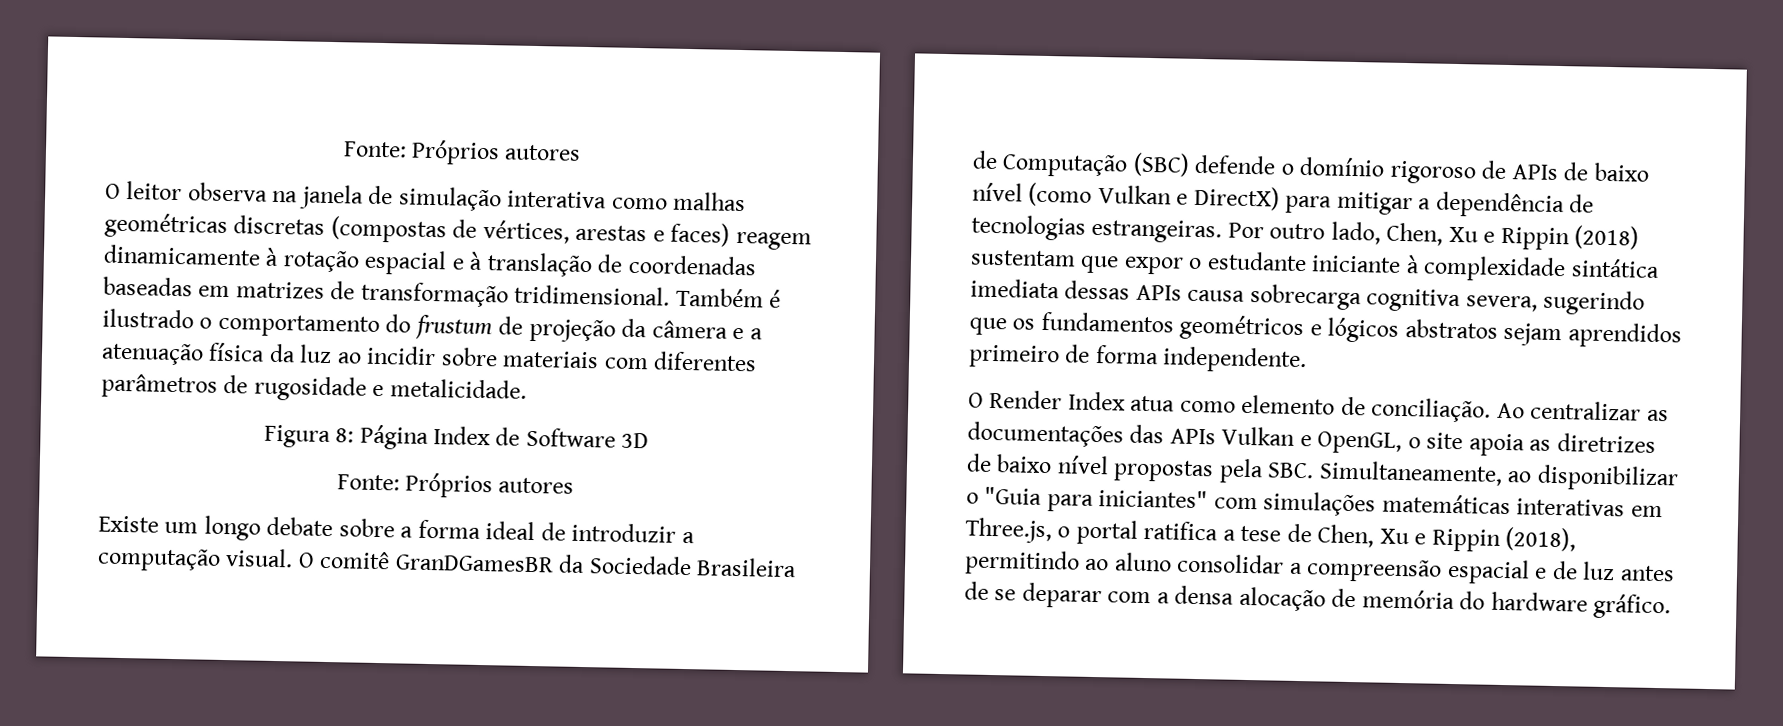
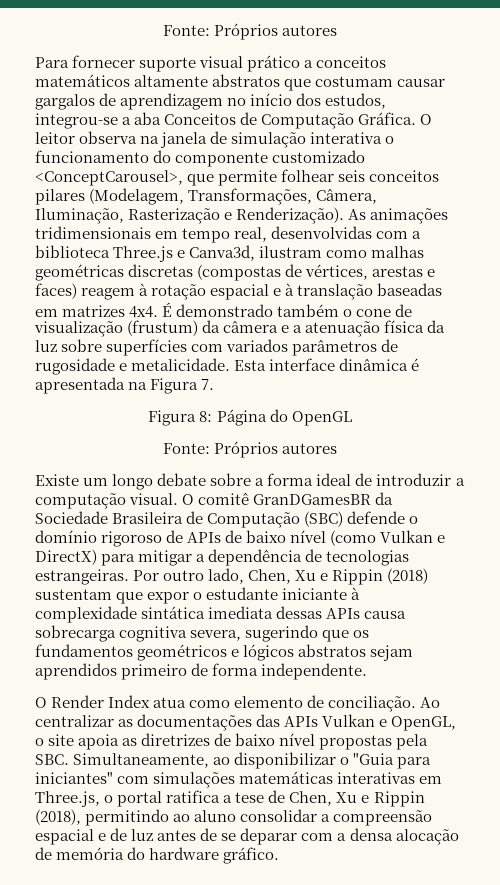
[342,139,582,166] Fonte: Próprios autores // -> [162,23,338,40] [35,55,387,72] [35,74,446,91] [35,93,387,110] [35,112,417,129] Fonte: Próprios autores // Para fornecer suporte visual prático a conceitos matemáticos altamente abstratos que costumam causar gargalos de aprendizagem no início dos estudos, integrou-se a aba Conceitos de Computação Gráfica.
(608, 199) none -> [385,136,395,144] [35,150,366,167] [35,169,440,186] [35,188,378,205] [35,207,449,224] [35,226,422,243] [35,245,323,262] o funcionamento do componente customizado <ConceptCarousel>, que permite folhear seis conceitos pilares (Modelagem, Transformações, Câmera, Iluminação, Rasterização e Renderização). As animações tridimensionais em tempo real, desenvolvidas com a biblioteca Three.js e Canva3d, ilustram
[103,244,261,266] dinamicamente -> (136, 294) none
[597,254,757,276] de coordenadas -> (374, 292) none
[330,281,782,308] [102,308,616,343] de transformação tridimensional. Também é ilustrado o comportamento do frustum de projeção -> [129,302,413,318] [34,320,199,337] 4x4. É demonstrado também o cone de visualização (frustum)
[336,345,758,372] ao incidir sobre materiais com diferentes -> [61,339,289,356] sobre superfícies com variados
(527, 388) none -> [234,358,420,371] [35,377,215,394] Esta interface dinâmica é apresentada na Figura 7.
[433,426,650,449] Index de Software 3D -> [269,409,352,426] do OpenGL

